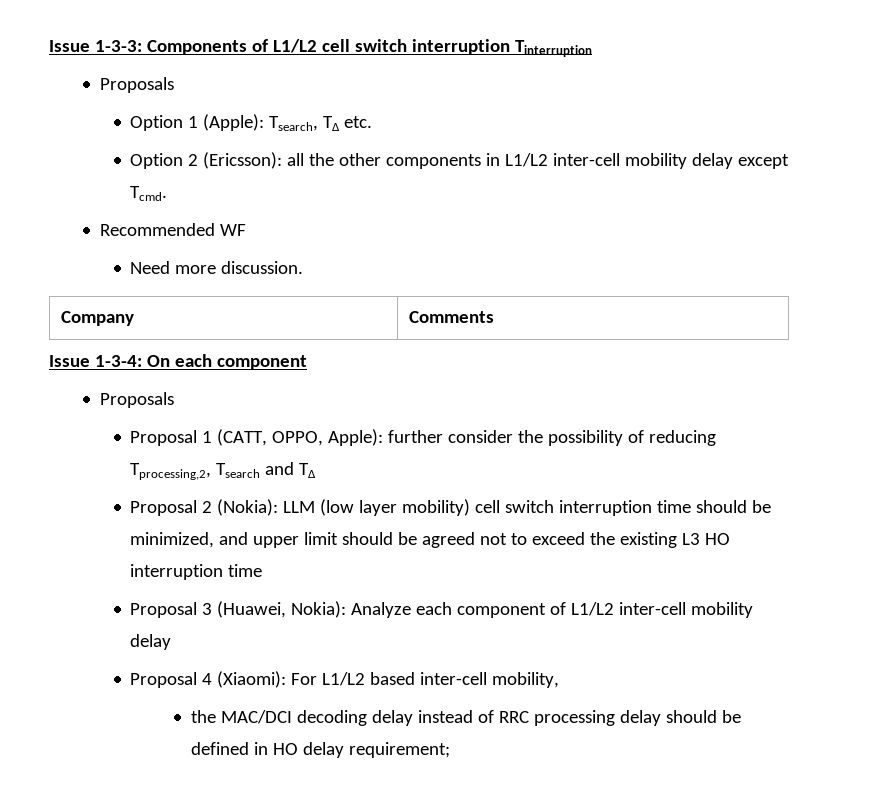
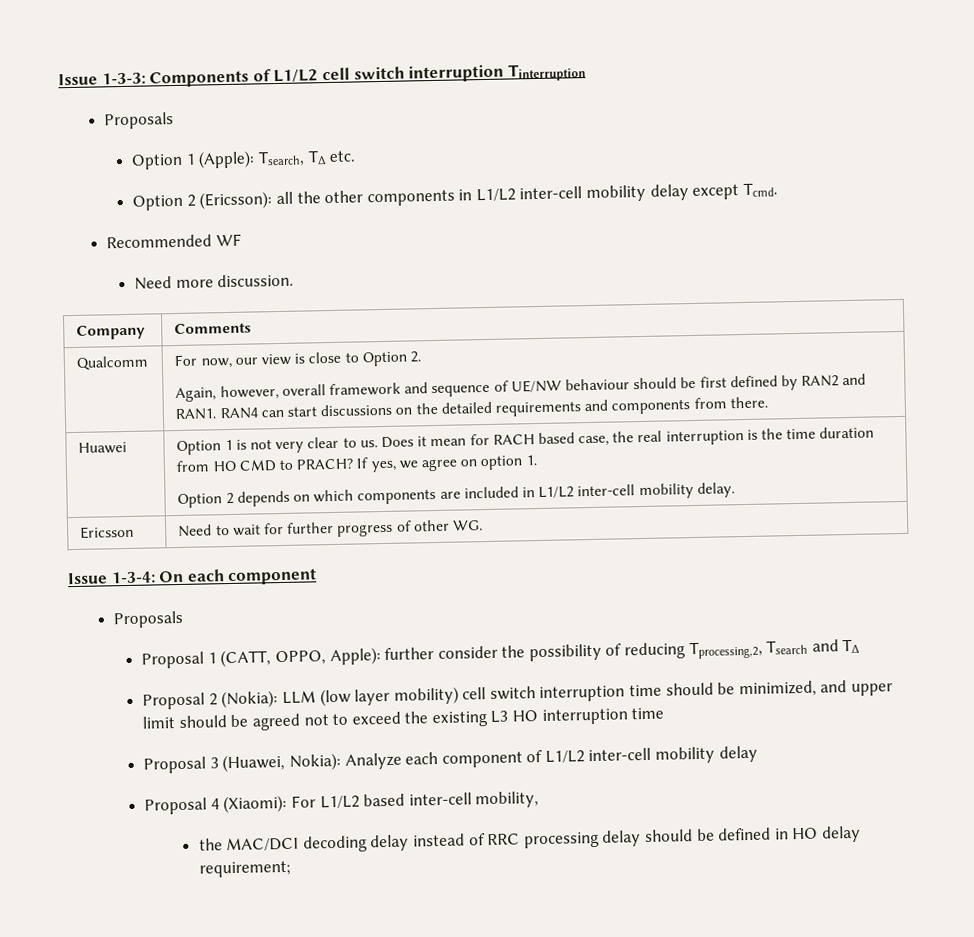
(495, 317) none -> [76,355,150,371] [174,351,421,369] [175,373,867,403] [175,396,768,421] [78,441,128,454] [176,426,875,456] [176,455,537,473] [177,482,735,508] [80,525,135,539] [178,519,483,537] // Qualcomm | For now, our view is close to Option 2. // Again, however, overall framework and sequence of UE/NW behaviour should be first defined by RAN2 and RAN1. RAN4 can start discussions on the detailed requirements and components from there. // Huawei | Option 1 is not very clear to us. Does it mean for RACH based case, the real interruption is the time duration from HO CMD to PRACH? If yes, we agree on option 1. // Option 2 depends on which components are included in L1/L2 inter-cell mobility delay. // Ericsson | Need to wait for further progress of other WG.

